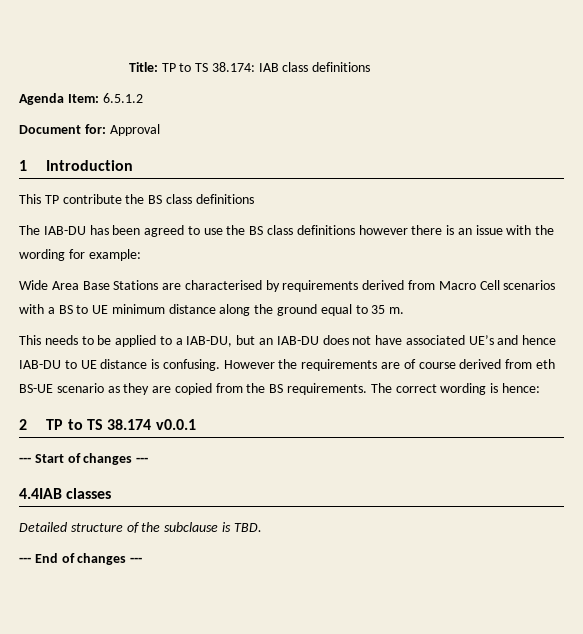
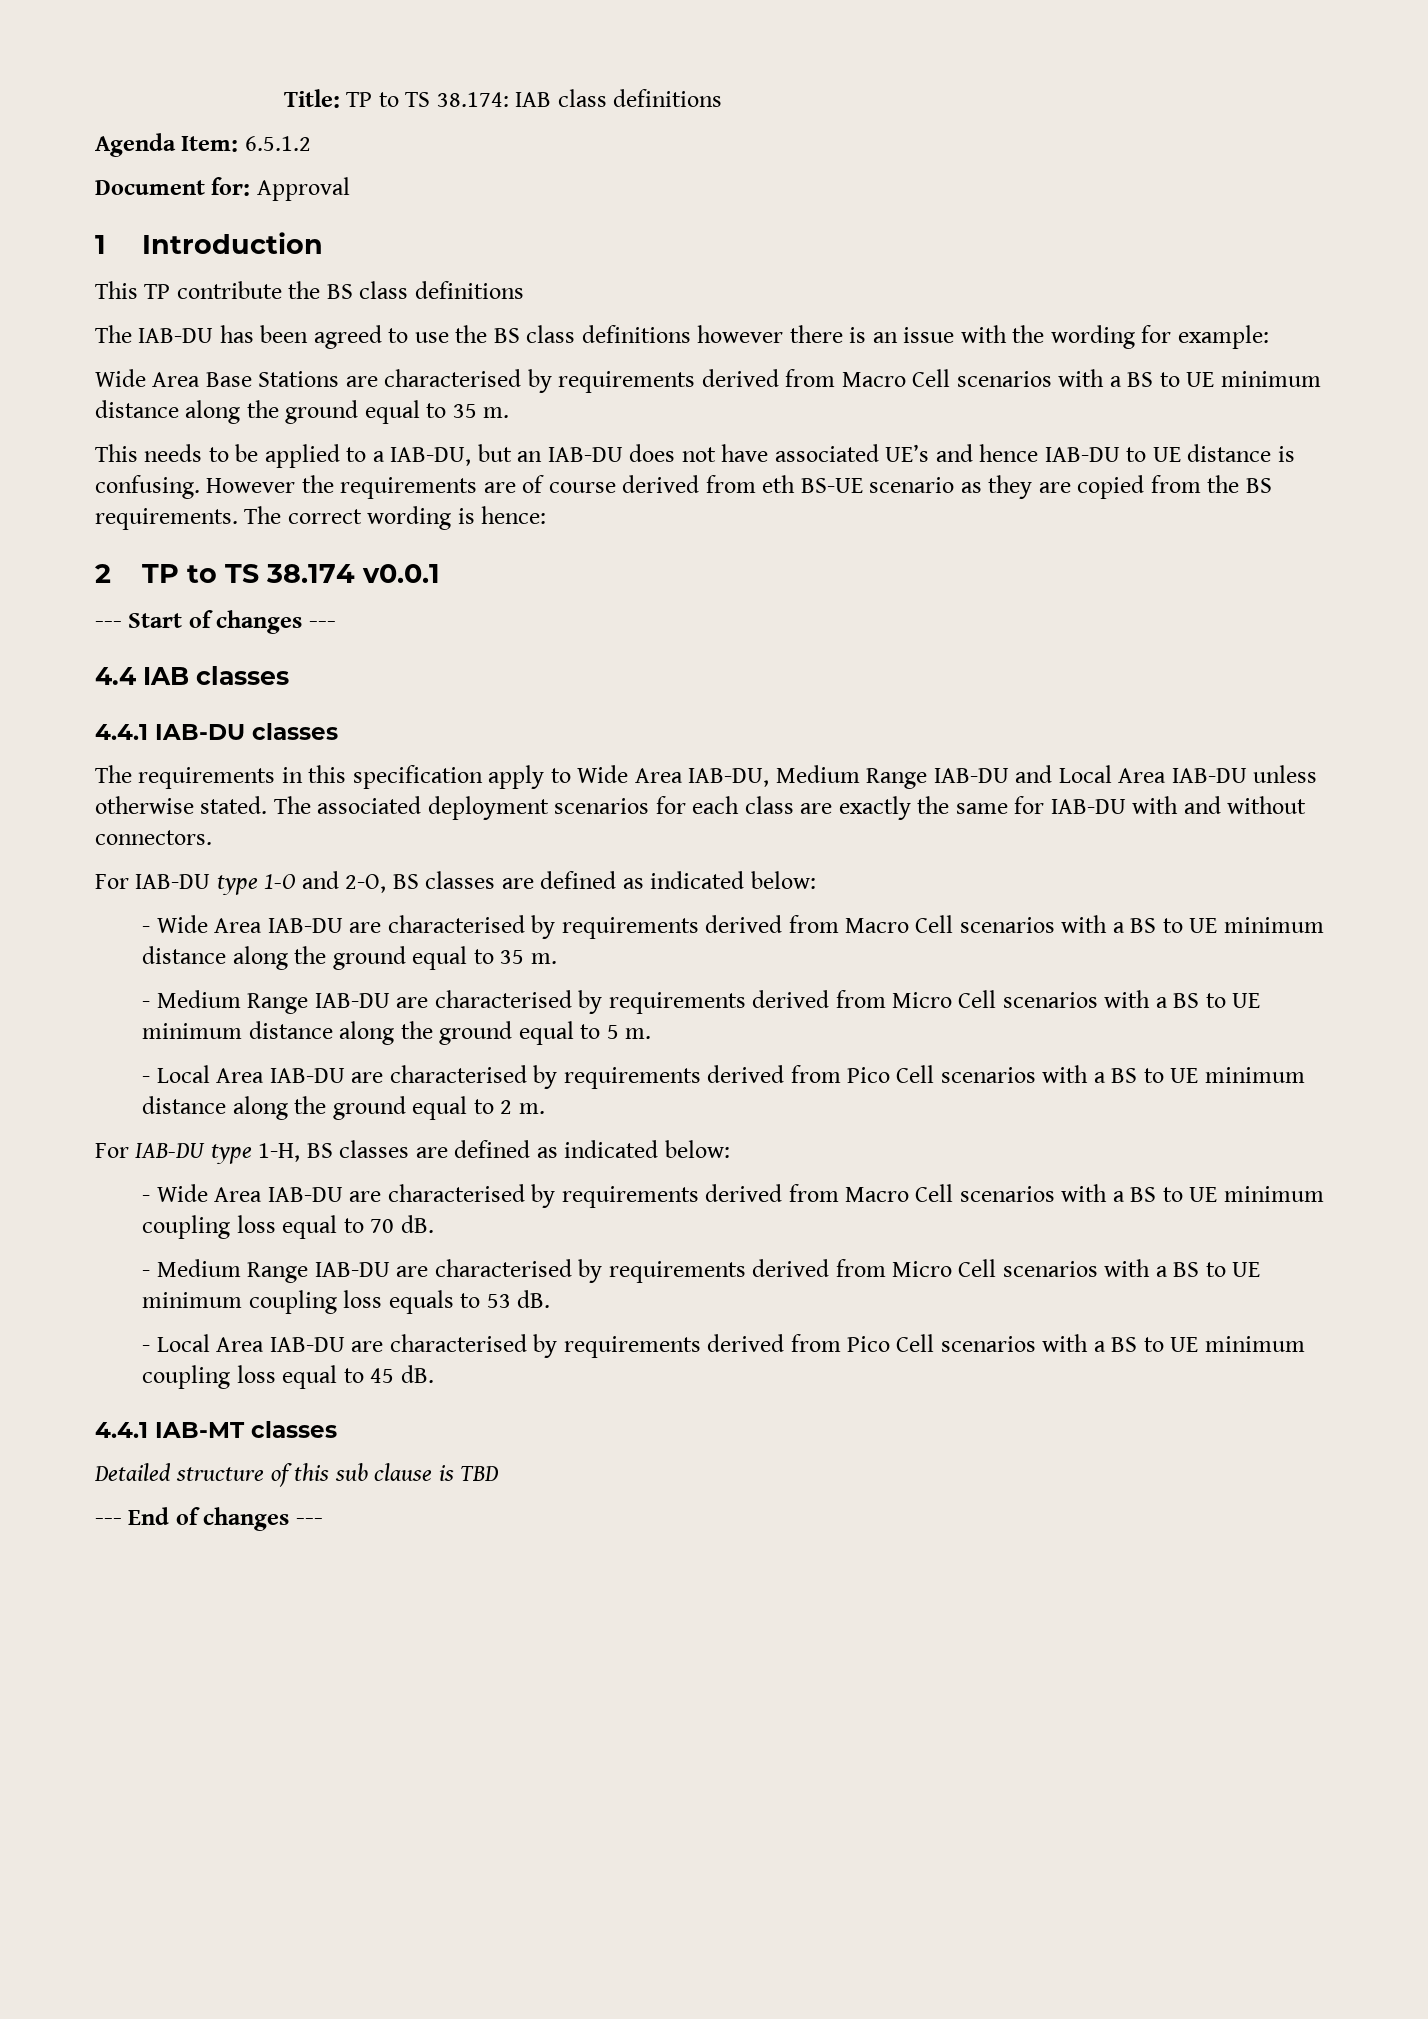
[19,488,62,499] 4.4IAB -> [95,666,289,685] [95,723,338,740] [95,765,1318,789] [95,796,1307,820] [95,830,212,845] [95,871,816,895] [142,915,1324,939] [142,946,557,970] [142,990,1261,1014] [142,1021,652,1045] [142,1065,1305,1089] [142,1096,545,1120] [95,1140,730,1164] [142,1184,1324,1208] [142,1215,434,1239] [142,1259,1261,1283] [142,1290,551,1314] [142,1334,1305,1358] [142,1365,434,1389] [95,1422,245,1438] 4.4 IAB classes // 4.4.1 IAB-DU classes // The requirements in this specification apply to Wide Area IAB-DU, Medium Range IAB-DU and Local Area IAB-DU unless otherwise stated. The associated deployment scenarios for each class are exactly the same for IAB-DU with and without connectors. // For IAB-DU type 1-O and 2-O, BS classes are defined as indicated below: // - Wide Area IAB-DU are characterised by requirements derived from Macro Cell scenarios with a BS to UE minimum distance along the ground equal to 35 m. // - Medium Range IAB-DU are characterised by requirements derived from Micro Cell scenarios with a BS to UE minimum distance along the ground equal to 5 m. // - Local Area IAB-DU are characterised by requirements derived from Pico Cell scenarios with a BS to UE minimum distance along the ground equal to 2 m. // For IAB-DU type 1-H, BS classes are defined as indicated below: // - Wide Area IAB-DU are characterised by requirements derived from Macro Cell scenarios with a BS to UE minimum coupling loss equal to 70 dB. // - Medium Range IAB-DU are characterised by requirements derived from Micro Cell scenarios with a BS to UE minimum coupling loss equals to 53 dB. // - Local Area IAB-DU are characterised by requirements derived from Pico Cell scenarios with a BS to UE minimum coupling loss equal to 45 dB. // 4.4.1 IAB-MT
[141,522,262,532] the subclause is TBD. -> [294,1463,500,1481] this sub clause is TBD

